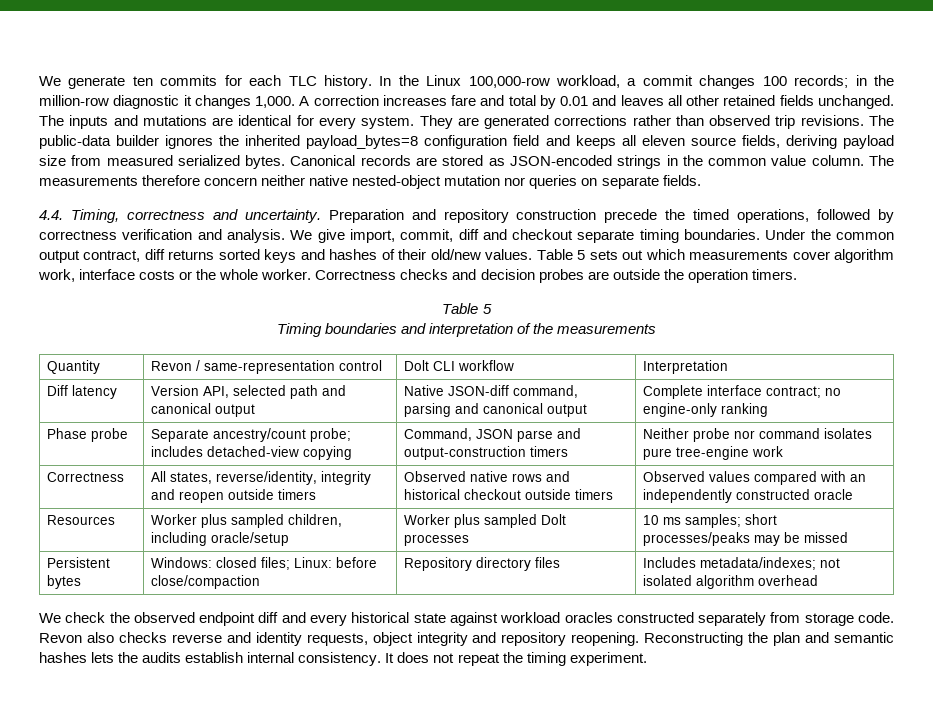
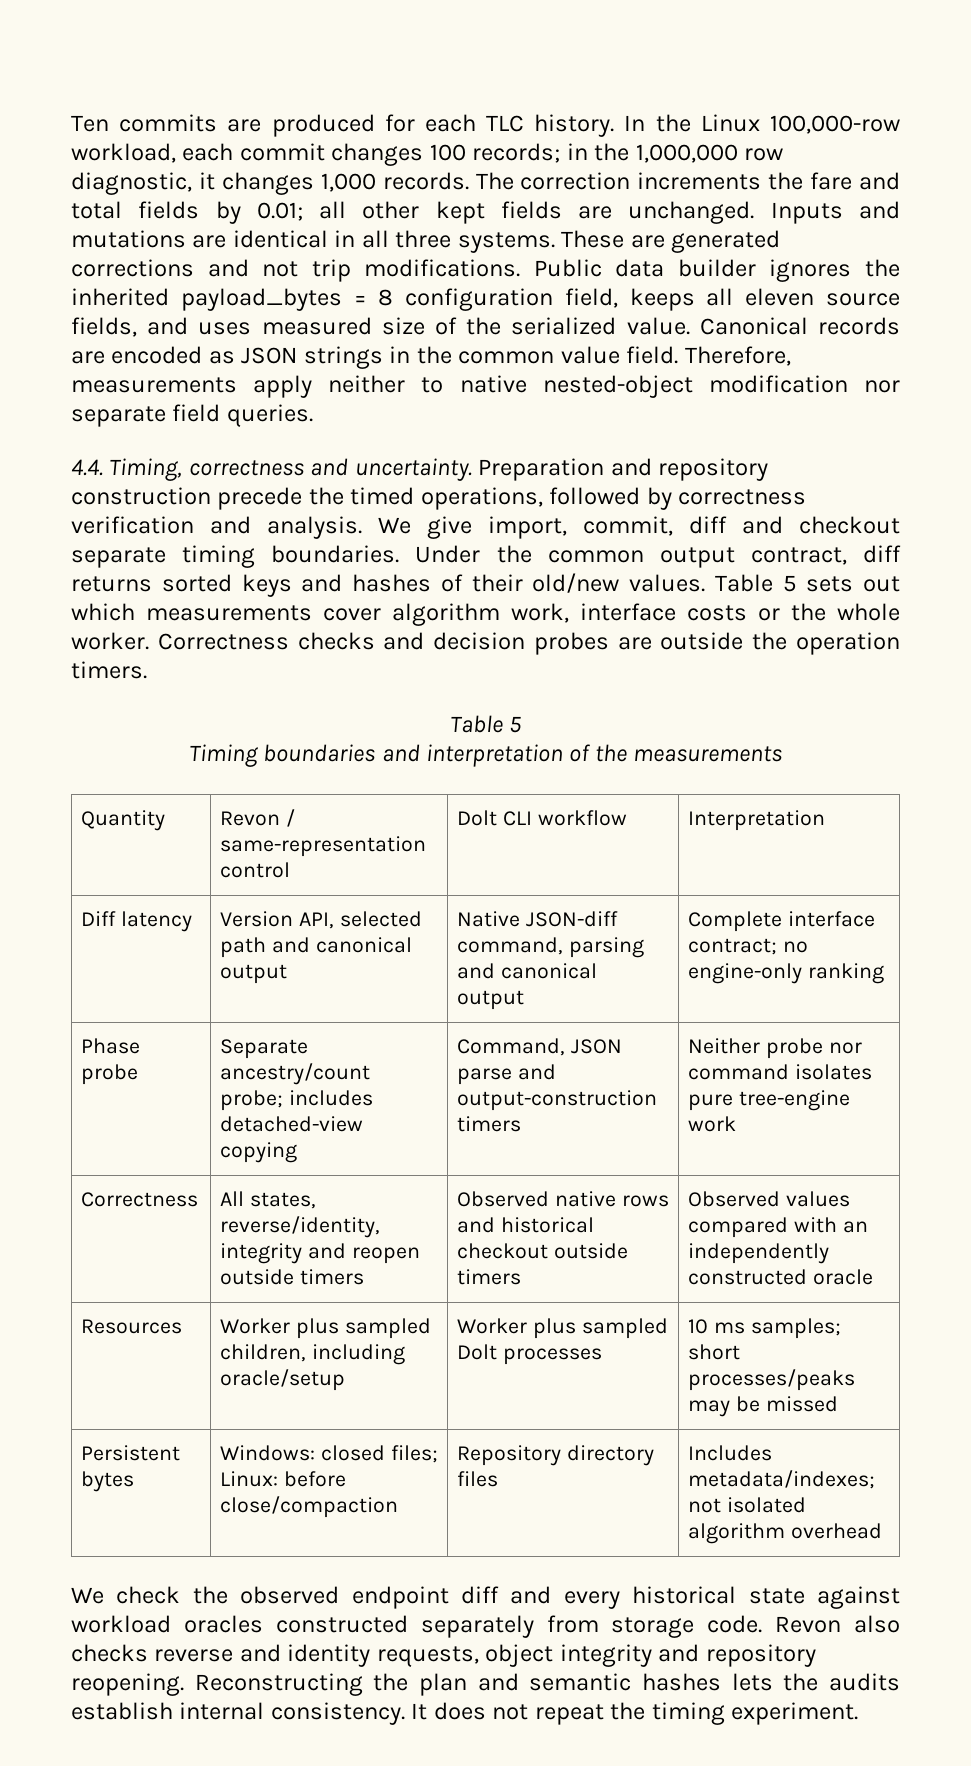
[39,75,218,89] We generate ten commits -> [71,114,375,137] Ten commits are produced
[627,78,637,86] a -> [182,143,234,161] each
[39,95,895,109] [39,115,895,129] [39,135,570,149] million-row diagnostic it changes 1,000. A correction increases fare and total by 0.01 and leaves all other retained fields unchanged. The inputs and mutations are identical for every system. They are generated corrections rather than observed trip revisions. The public-data builder ignores the inherited payload_bytes=8 configuration field and -> [635,144,784,163] [71,172,900,195] [71,201,900,224] [71,230,781,253] [71,259,900,282] [71,288,618,311] 1,000,000 row diagnostic, it changes 1,000 records. The correction increments the fare and total fields by 0.01; all other kept fields are unchanged. Inputs and mutations are identical in all three systems. These are generated corrections and not trip modifications. Public data builder ignores the inherited payload_bytes = 8 configuration field,
[785,135,895,149] [39,155,612,169] deriving payload size from measured serialized bytes. Canonical records are stored as JSON-encoded -> [147,317,900,335] [71,346,298,364] and uses measured size of the serialized value. Canonical records are encoded as JSON
[811,155,894,166] [39,175,701,189] column. The measurements therefore concern neither native nested-object mutation nor queries on separate fields. -> [626,346,791,366] [71,375,900,398] [71,404,313,427] field. Therefore, measurements apply neither to native nested-object modification nor separate field queries.

